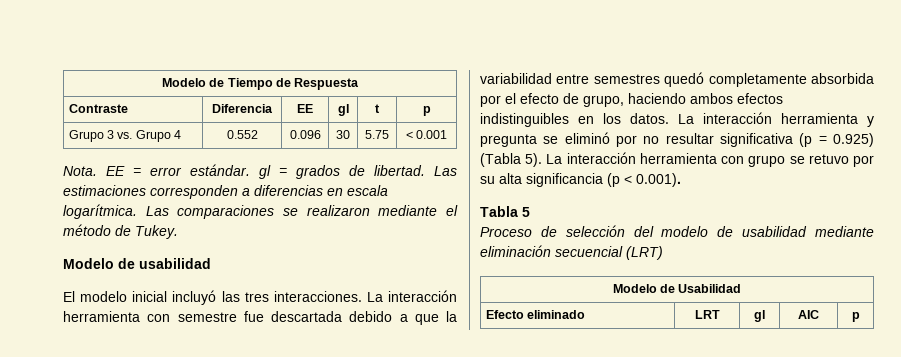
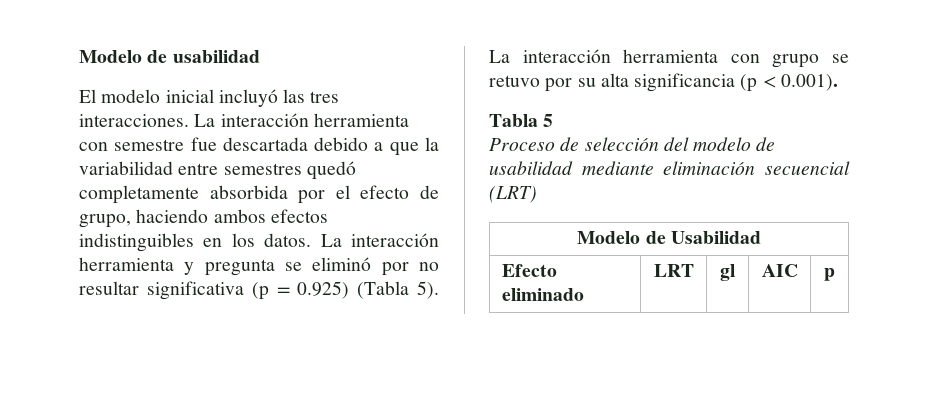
[161,78,360,90] [68,104,128,113] [212,104,273,113] [297,104,313,113] [337,104,349,116] [375,104,380,113] [422,106,431,116] [68,130,182,142] [226,130,258,139] [289,130,321,139] [336,130,350,139] [365,130,389,139] [405,130,448,139] [63,164,457,179] [63,185,388,199] [63,204,458,219] [63,224,178,239] [63,258,135,269] Modelo de Tiempo de Respuesta // Contraste | Diferencia | EE | gl | t | p // Grupo 3 vs. Grupo 4 | 0.552 | 0.096 | 30 | 5.75 | < 0.001 // Nota. EE = error estándar. gl = grados de libertad. Las estimaciones corresponden a diferencias en escala logarítmica. Las comparaciones se realizaron mediante el método de Tukey. // Modelo de -> [79,50,168,63] Modelo de

